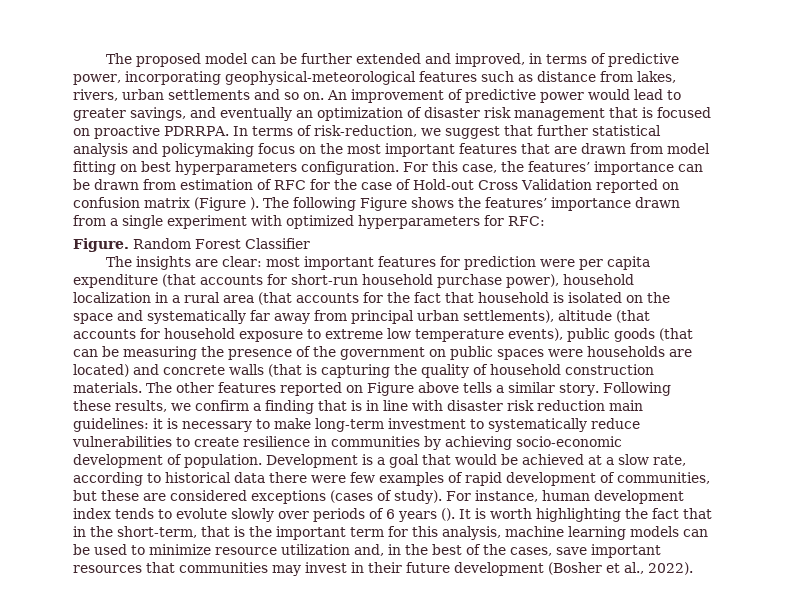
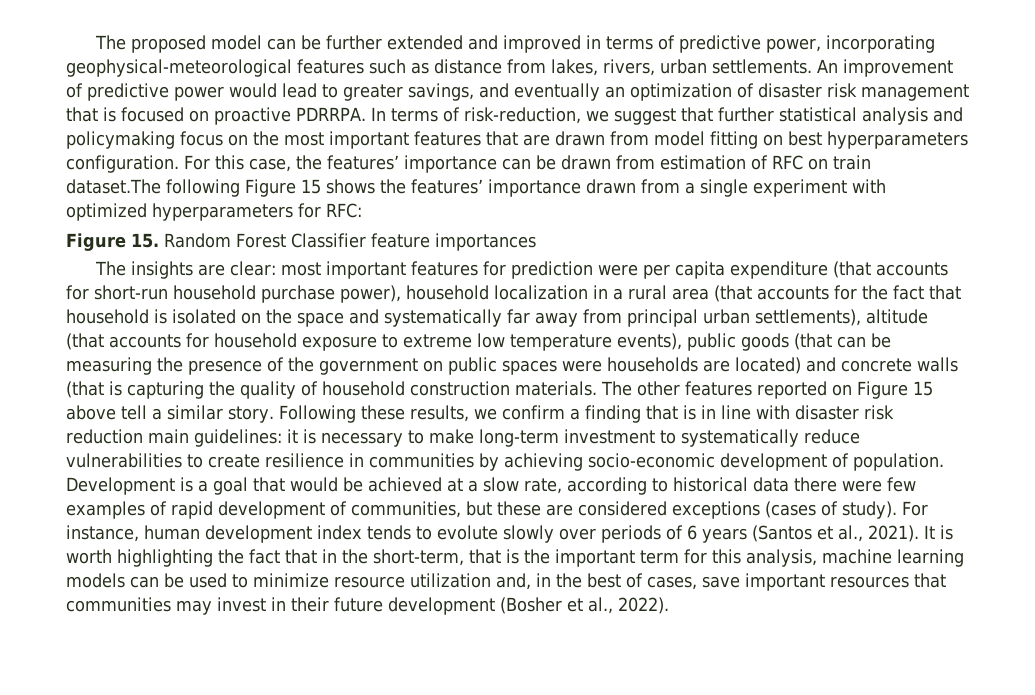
[455,53,526,67] improved, -> [503,35,582,53] improved
[168,89,324,100] settlements and so on. -> [712,59,812,74] settlements.
[310,179,679,193] [73,197,289,211] for the case of Hold-out Cross Validation reported on confusion matrix (Figure ). The -> [808,155,871,170] [66,179,161,194] on train dataset.The
(407, 204) none -> [300,179,321,194] 15
[73,238,129,252] Figure. -> [66,233,159,251] Figure 15.
(310, 243) none -> [371,233,536,251] feature importances
[418,382,492,393] above tells -> [912,381,933,396] [66,405,147,420] 15 above tell
[441,508,455,521] (). -> [752,525,919,542] (Santos et al., 2021).
[483,544,506,555] the -> (643, 580) none

